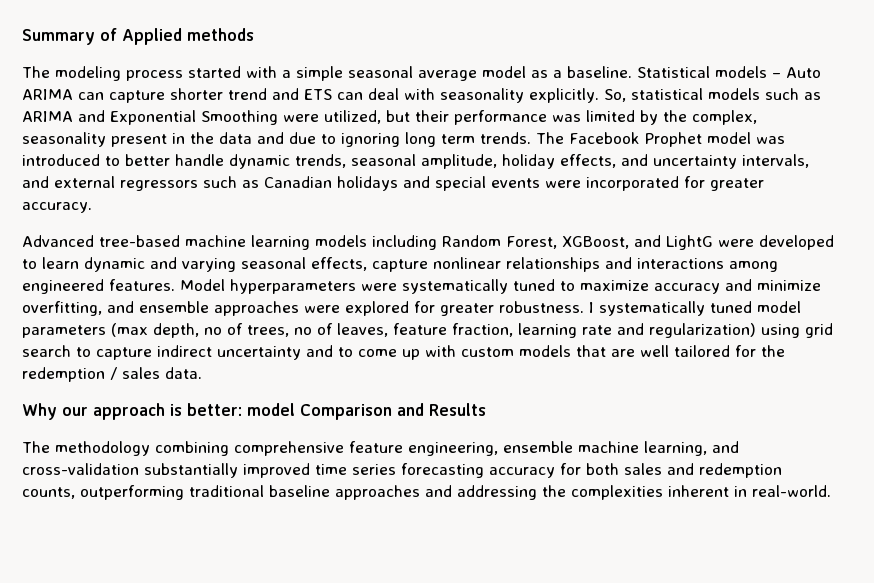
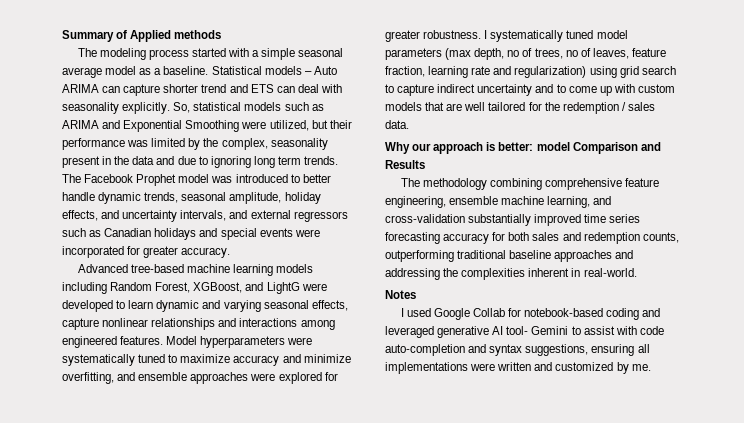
(831, 491) none -> [385,290,416,299] [400,308,661,320] [385,326,664,338] [385,344,650,356] [385,362,651,374] // Notes // I used Google Collab for notebook-based coding and leveraged generative AI tool- Gemini to assist with code auto-completion and syntax suggestions, ensuring all implementations were written and customized by me.

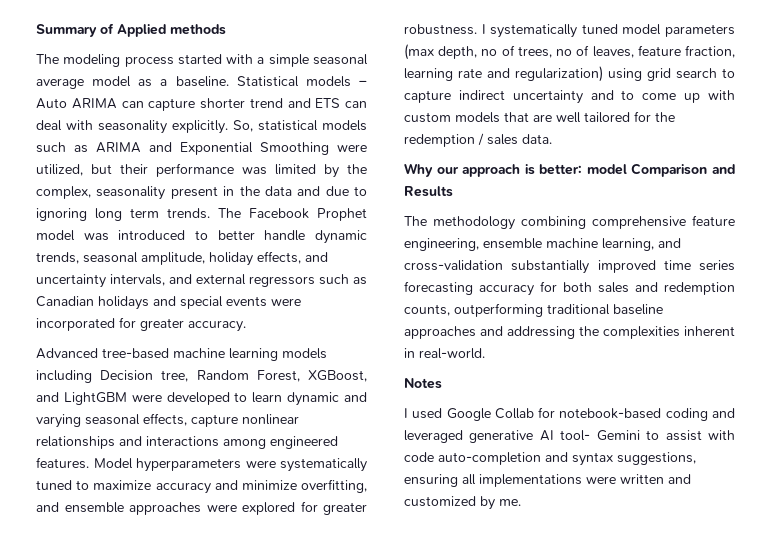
(107, 288) none -> [100,370,189,382] Decision tree,
[266,282,300,294] LightG -> [63,392,127,405] LightGBM

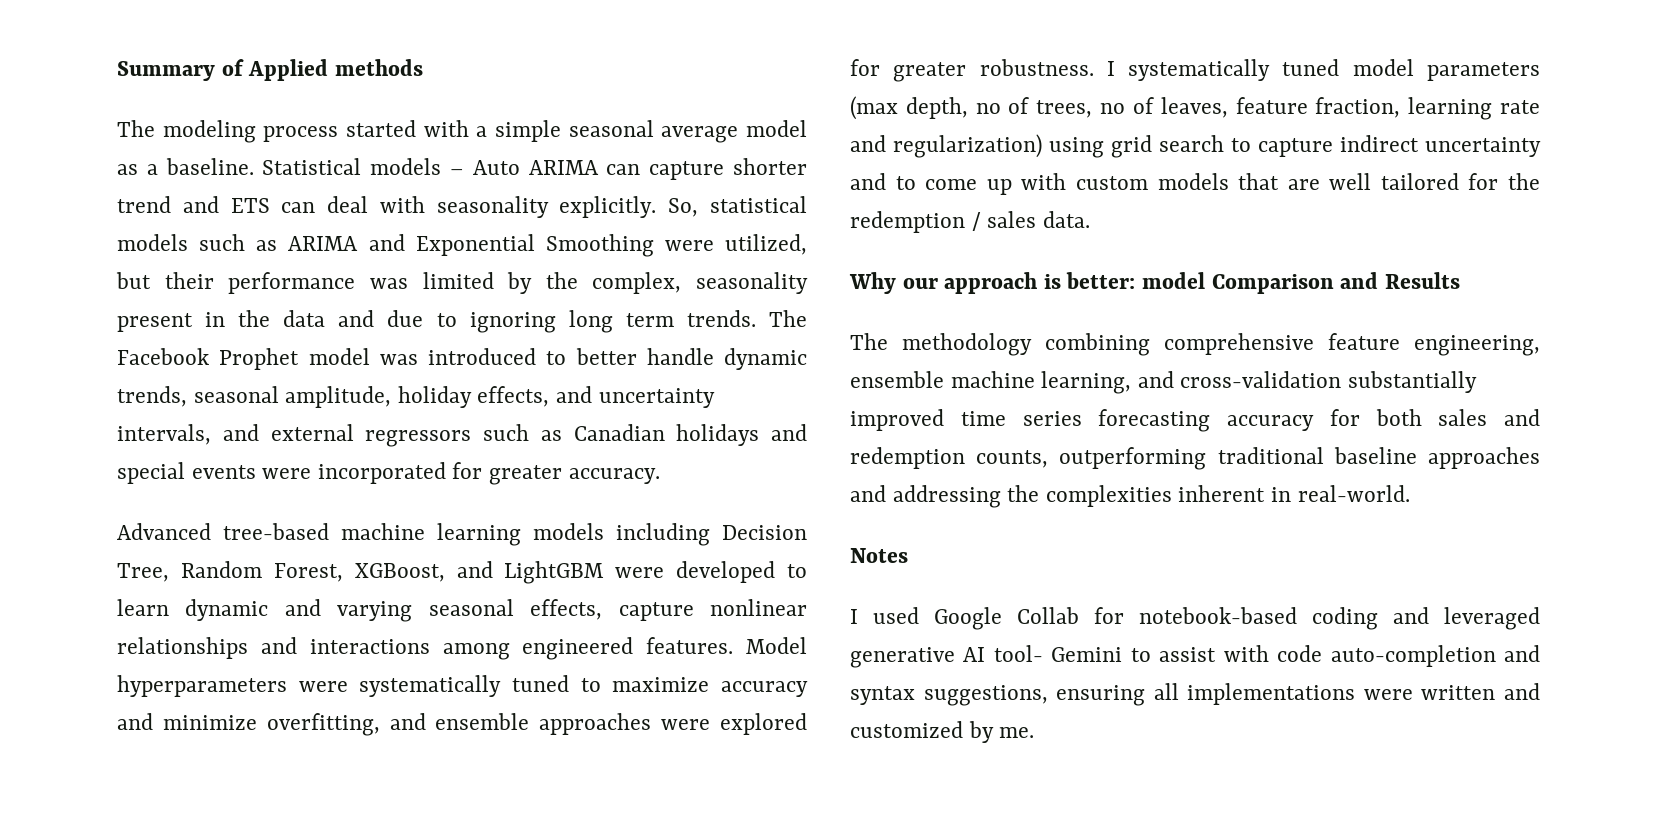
[161,370,189,382] tree, -> [117,563,169,582] Tree,

